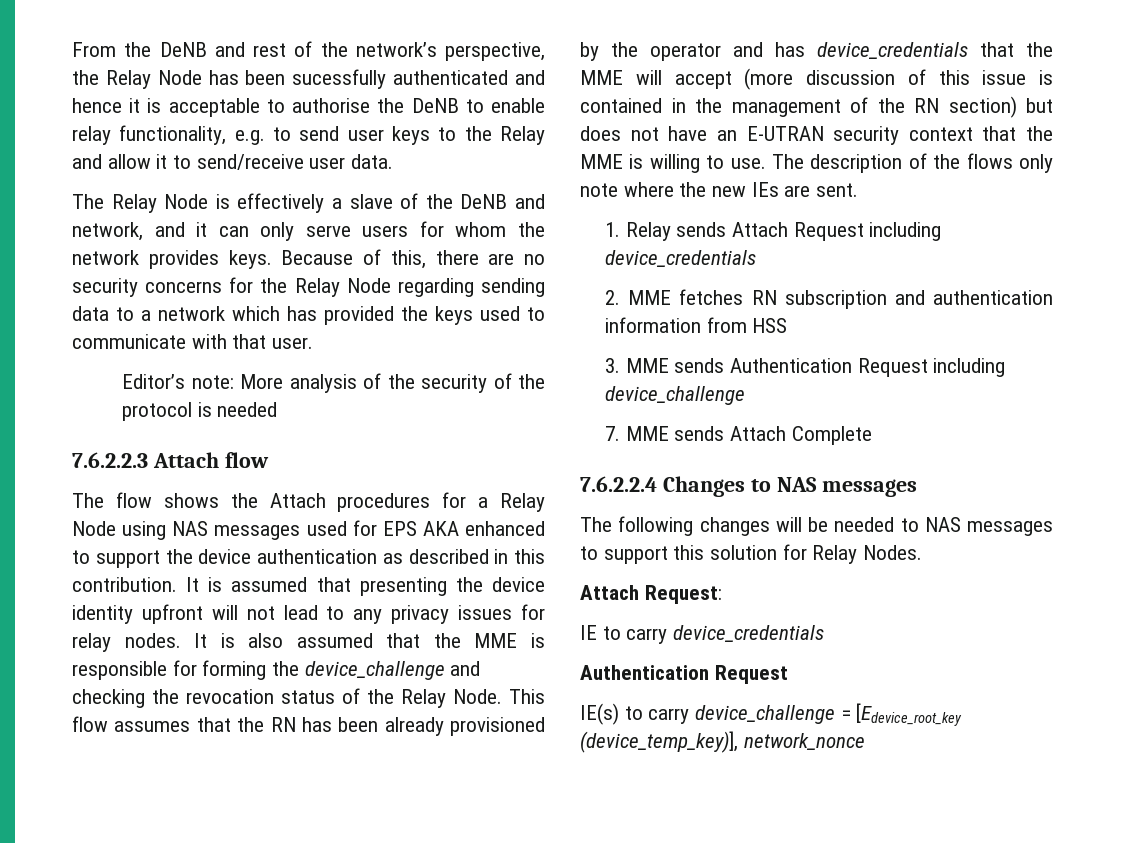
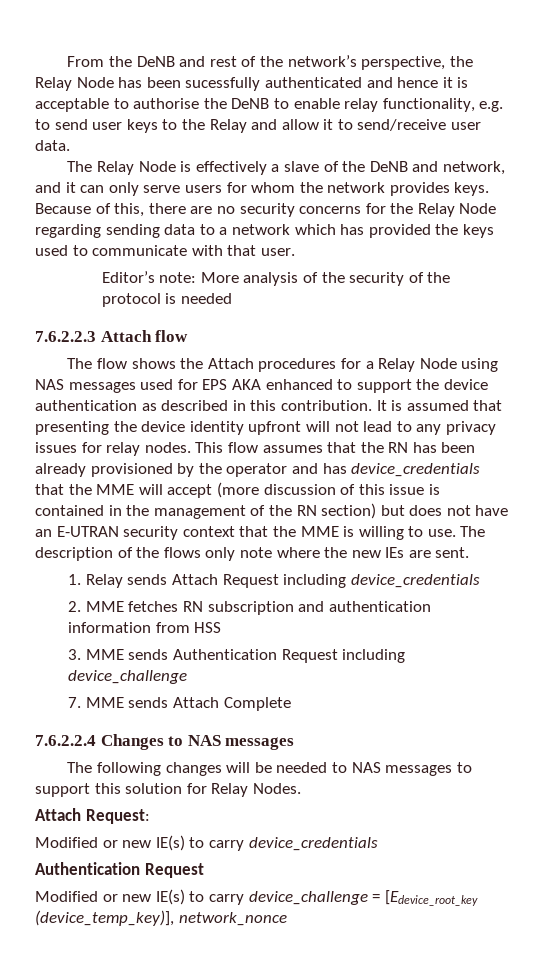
[194,633,545,648] [72,660,481,680] [72,688,502,708] It is also assumed that the MME is responsible for forming the device_challenge and checking the revocation status of the Relay Node. -> (191, 447) none
[580,625,597,640] IE -> [35,835,185,851] Modified or new IE(s)
(788, 674) none -> [35,891,152,902] Modified or new

